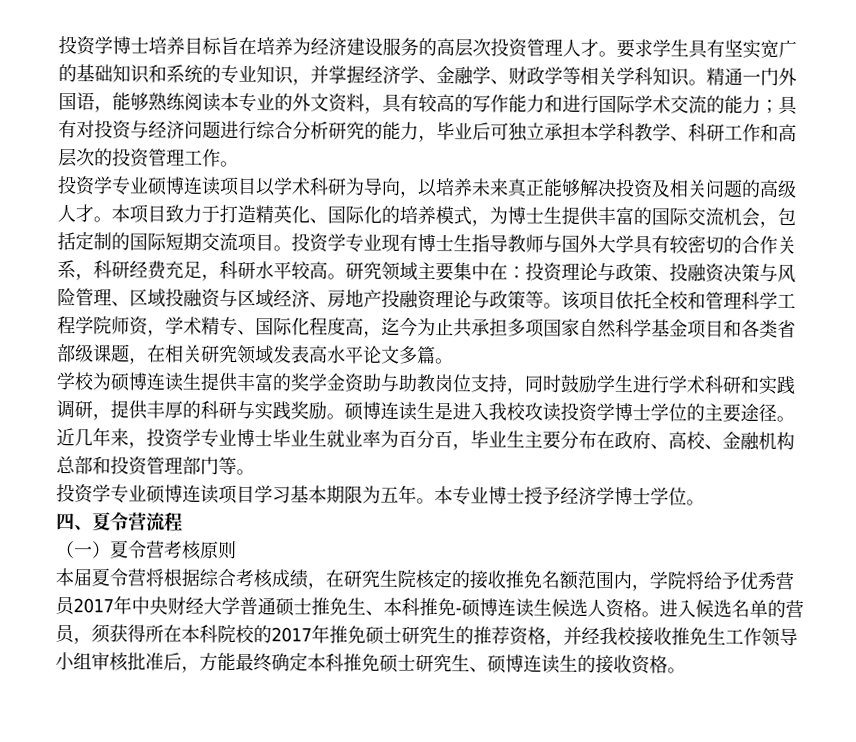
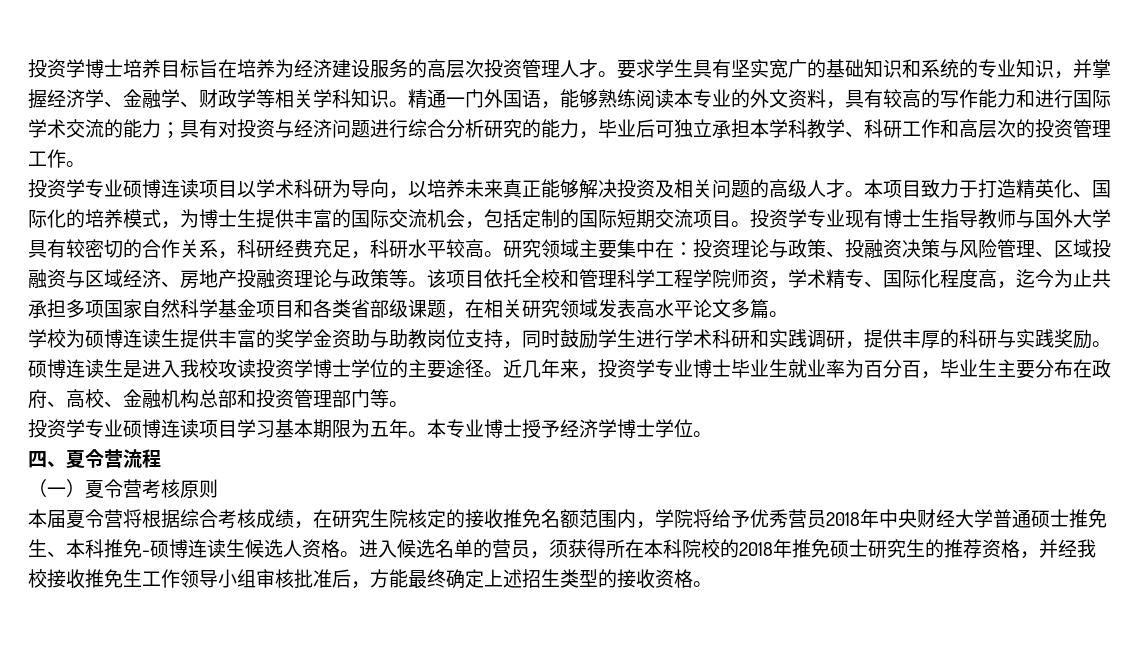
[73,598,114,614] 2017 -> [826,512,860,526] 2018
[271,627,312,643] 2017 -> [739,542,773,556] 2018
[307,653,578,674] 本科推免硕士研究生、硕博连读生 -> [484,569,598,588] 上述招生类型

